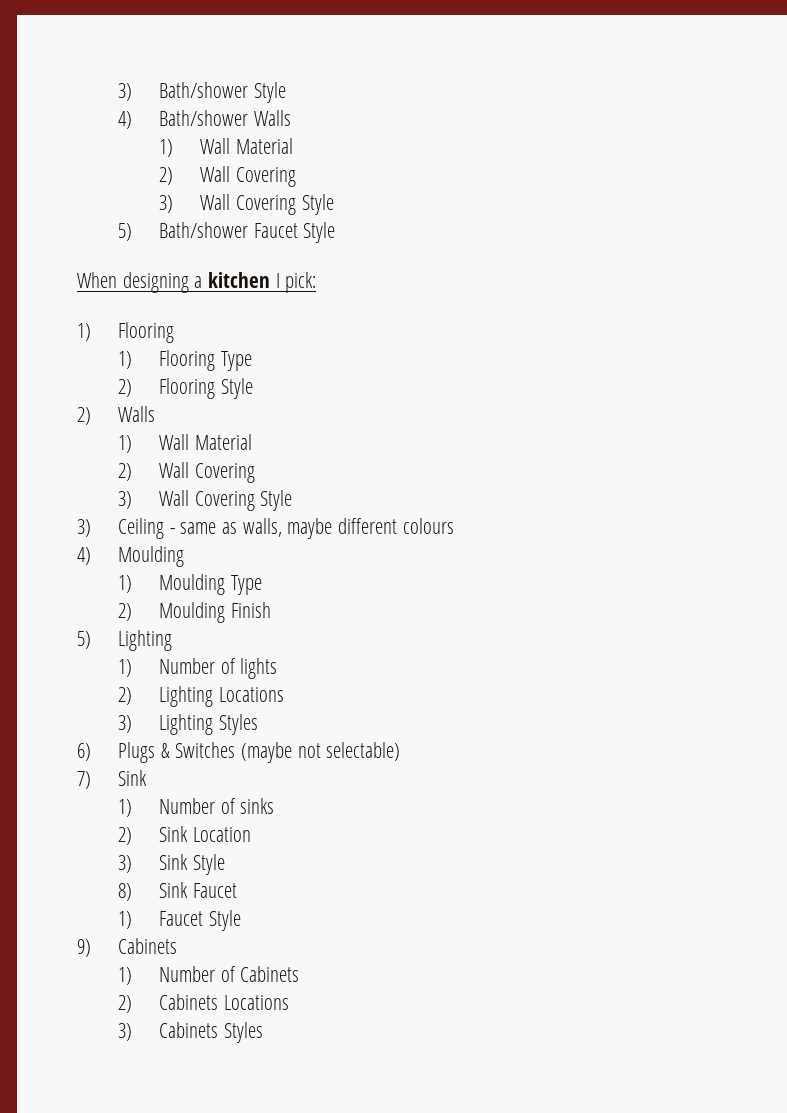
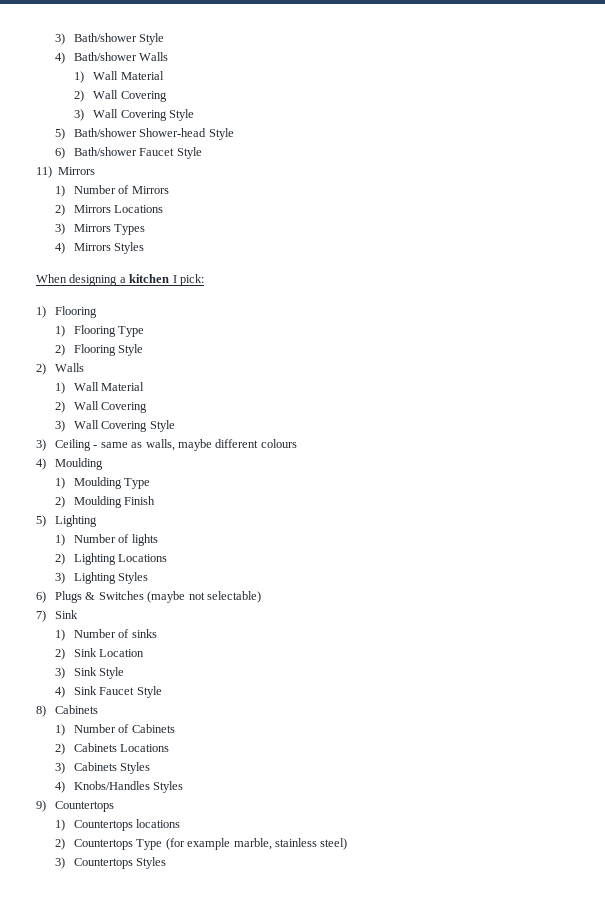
[253,222,336,243] Faucet Style -> [139,128,234,140] [55,147,202,159] [36,166,96,178] [55,185,169,197] [55,204,164,216] [55,223,146,235] [55,242,145,254] Shower-head Style // 6) Bath/shower Faucet Style // 11) Mirrors // 1) Number of Mirrors // 2) Mirrors Locations // 3) Mirrors Types // 4) Mirrors Styles
[118,883,133,901] 8) -> [55,686,66,698] 4)
[118,910,241,931] [77,939,91,957] // 1) Faucet Style // 9) -> [136,686,162,698] [36,705,46,717] Style // 8)
(263, 1032) none -> [55,781,184,793] [36,800,115,812] [55,819,181,831] [55,838,348,850] [55,857,167,869] // 4) Knobs/Handles Styles // 9) Countertops // 1) Countertops locations // 2) Countertops Type (for example marble, stainless steel) // 3) Countertops Styles

